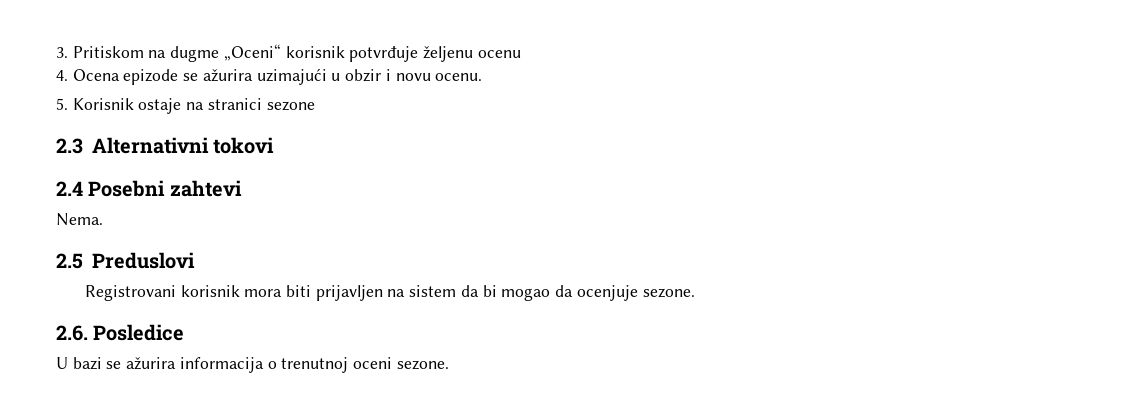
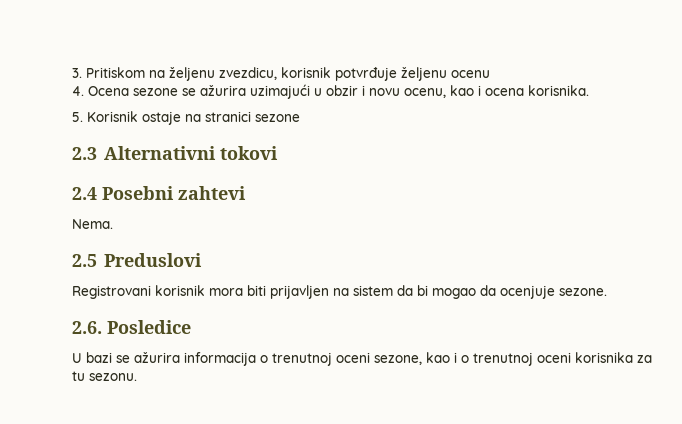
[170,44,281,62] dugme „Oceni“ -> [169,67,277,81] željenu zvezdicu,
[123,69,179,85] epizode -> [133,88,178,96] sezone
[435,73,483,81] ocenu. -> [404,85,589,98] ocenu, kao i ocena korisnika.
[396,360,449,370] sezone. -> [374,352,652,366] [72,371,137,381] sezone, kao i o trenutnoj oceni korisnika za tu sezonu.

